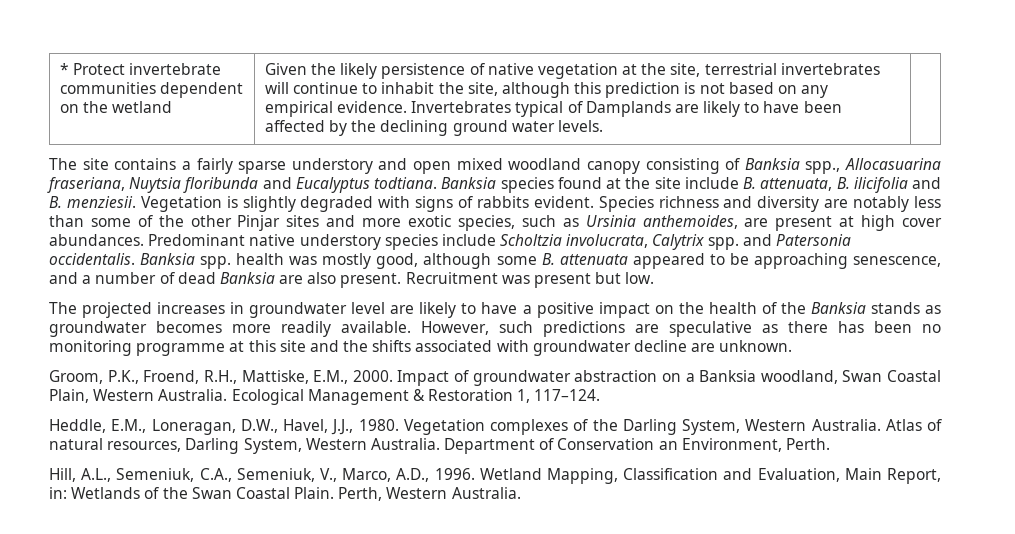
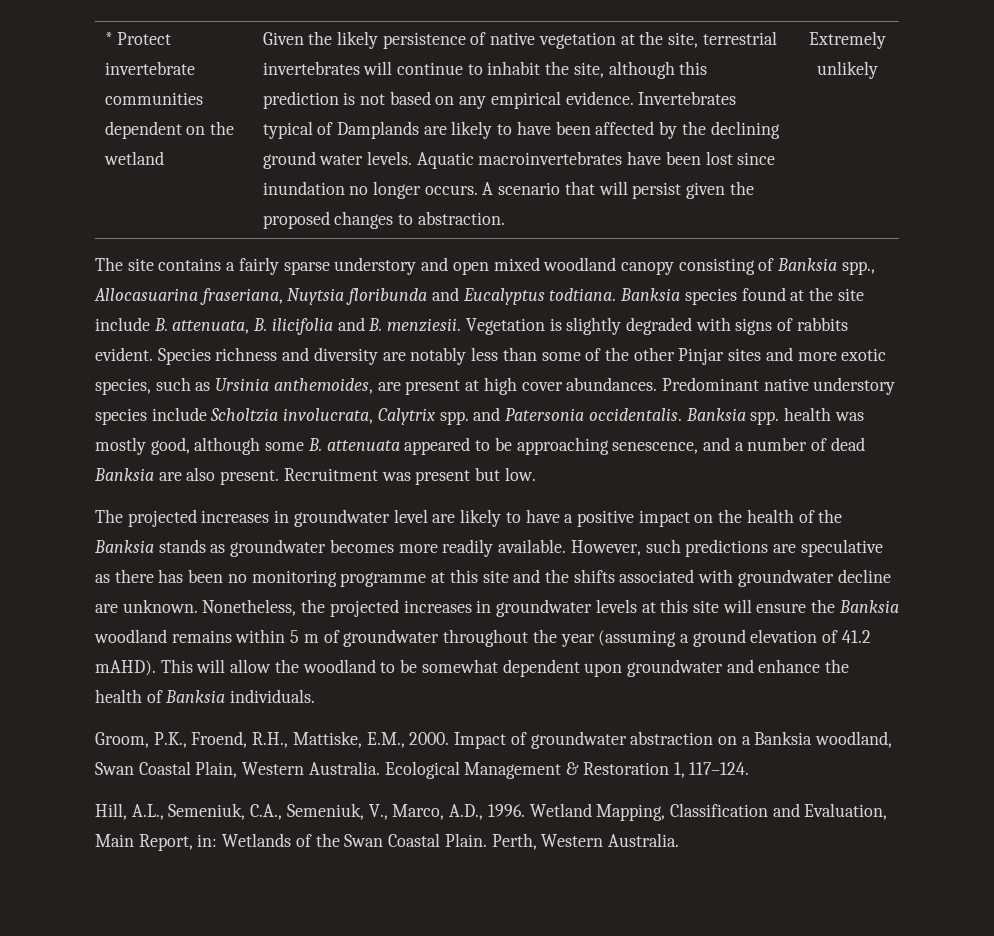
(603, 126) | -> [416,151,776,169] [262,181,754,199] [262,211,505,229] [808,31,886,49] [816,61,878,79] Aquatic macroinvertebrates have been lost since inundation no longer occurs. A scenario that will persist given the proposed changes to abstraction. | Extremely unlikely
(793, 346) none -> [202,599,899,617] [94,629,871,647] [95,659,850,677] [95,689,316,703] Nonetheless, the projected increases in groundwater levels at this site will ensure the Banksia woodland remains within 5 m of groundwater throughout the year (assuming a ground elevation of 41.2 mAHD). This will allow the woodland to be somewhat dependent upon groundwater and enhance the health of Banksia individuals.
[49,419,942,435] [49,438,831,454] // Heddle, E.M., Loneragan, D.W., Havel, J.J., 1980. Vegetation complexes of the Darling System, Western Australia. Atlas of natural resources, Darling System, Western Australia. Department of Conservation an Environment, Perth. -> (750, 768) none

